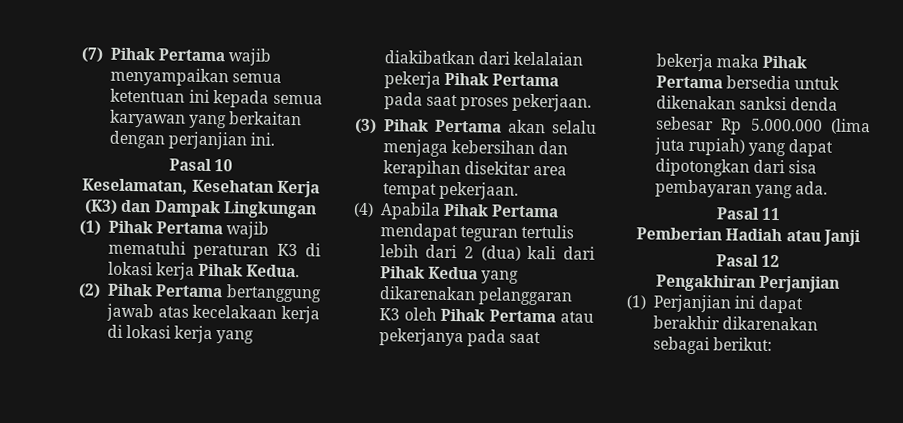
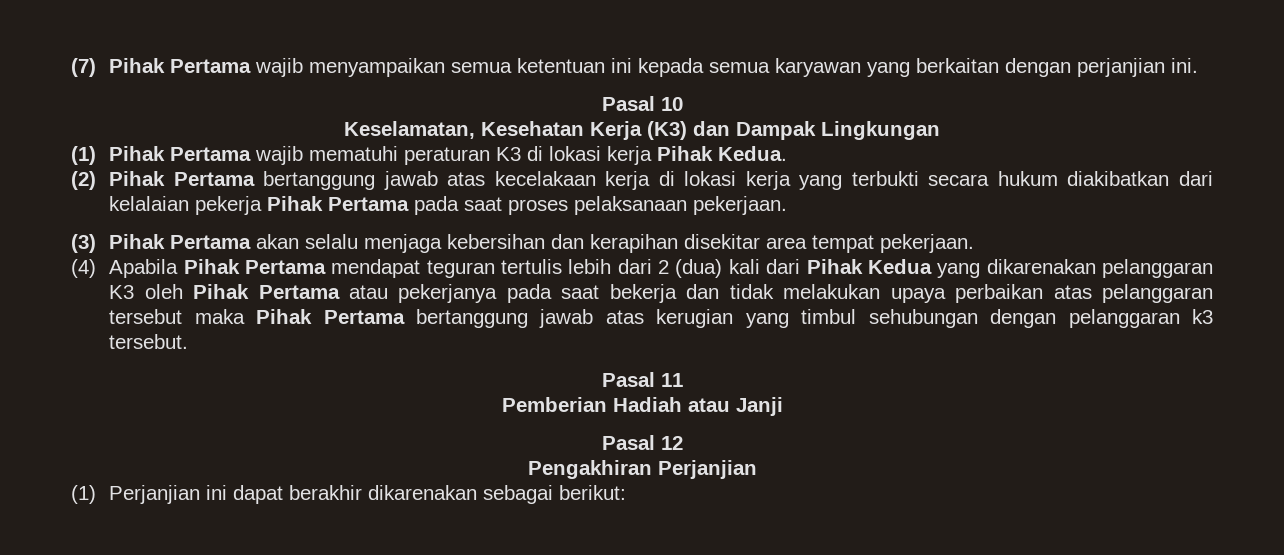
(255, 337) none -> [851,171,1058,186] terbukti secara hukum
(510, 104) none -> [574,196,688,215] pelaksanaan
[715,54,808,69] [655,75,841,90] [655,95,839,111] [655,116,871,135] [653,137,834,157] [654,158,818,177] [654,179,829,199] maka Pihak Pertama bersedia untuk dikenakan sanksi denda sebesar Rp 5.000.000 (lima juta rupiah) yang dapat dipotongkan dari sisa pembayaran yang ada. -> [686,284,1214,303] [109,309,1213,328] [109,334,189,349] dan tidak melakukan upaya perbaikan atas pelanggaran tersebut maka Pihak Pertama bertanggung jawab atas kerugian yang timbul sehubungan dengan pelanggaran k3 tersebut.

